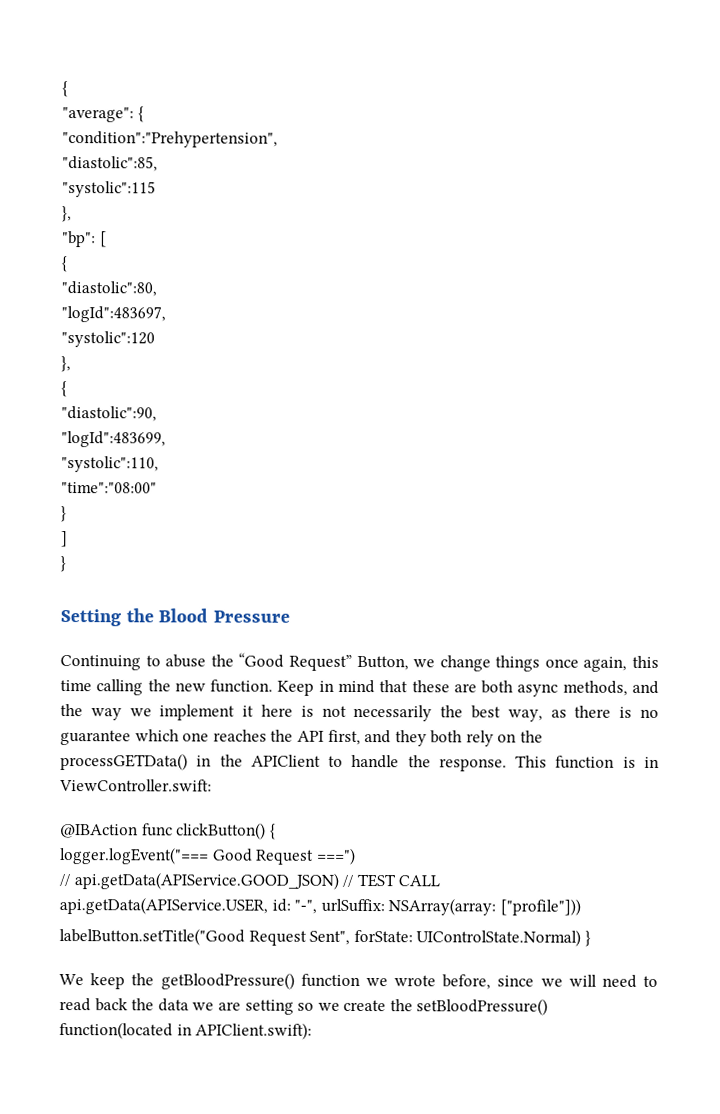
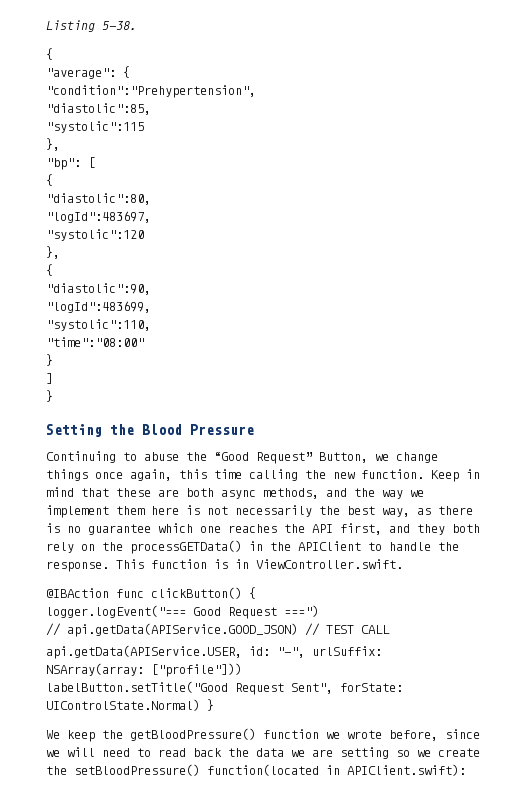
(62, 89) none -> [46,20,137,32] Listing 5-38. //
[242,705,255,717] it -> [116,506,145,515] them
[59,779,212,792] ViewController.swift: -> [256,559,403,569] ViewController.swift.

